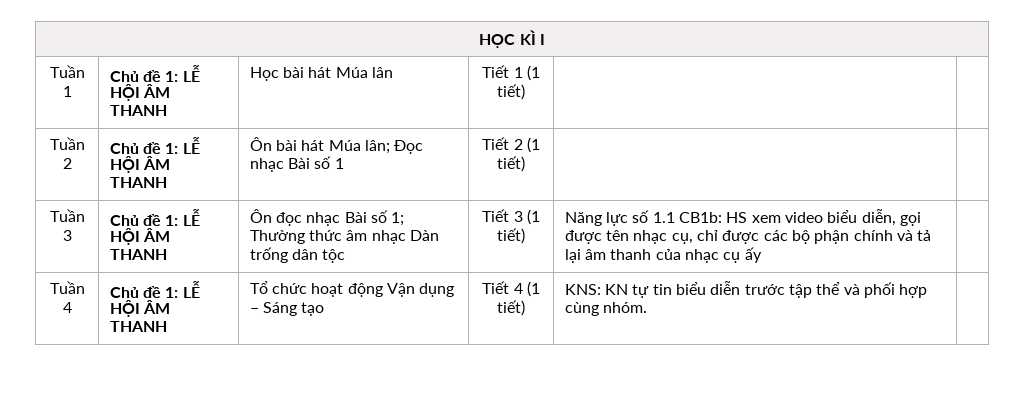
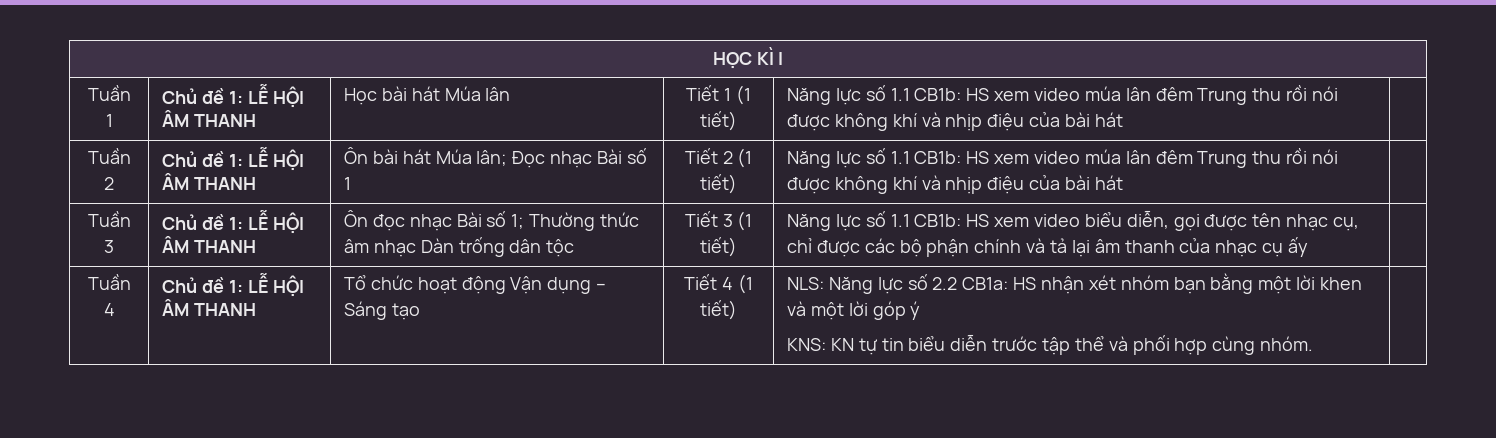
(525, 92) none -> [786,85,1339,105] [786,112,1123,131] Năng lực số 1.1 CB1b: HS xem video múa lân đêm Trung thu rồi nói được không khí và nhịp điệu của bài hát
(525, 164) none -> [786,148,1339,168] [786,175,1123,194] Năng lực số 1.1 CB1b: HS xem video múa lân đêm Trung thu rồi nói được không khí và nhịp điệu của bài hát
(525, 308) none -> [786,273,1363,294] [786,301,921,320] NLS: Năng lực số 2.2 CB1a: HS nhận xét nhóm bạn bằng một lời khen và một lời góp ý //

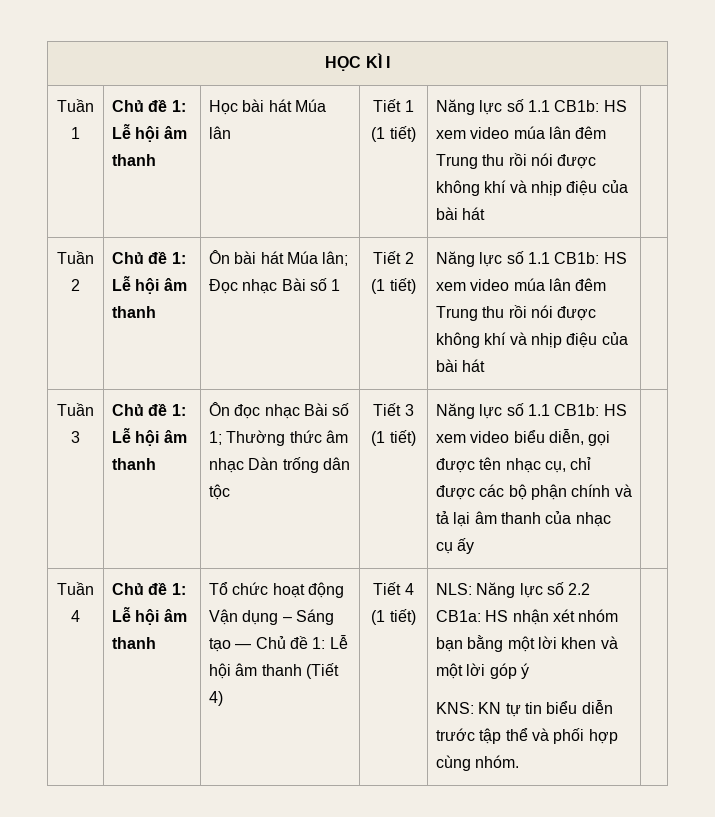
[247,84,305,108] [161,110,256,127] LỄ HỘI ÂM THANH -> [112,124,187,142] [112,154,157,166] Lễ hội âm thanh
[247,147,305,171] [161,173,256,190] LỄ HỘI ÂM THANH -> [112,276,187,294] [112,306,157,318] Lễ hội âm thanh
[247,210,305,234] [161,236,256,253] LỄ HỘI ÂM THANH -> [112,428,187,446] [112,458,157,470] Lễ hội âm thanh
[247,273,305,297] [161,299,256,316] LỄ HỘI ÂM THANH -> [112,607,187,625] [112,637,157,649] Lễ hội âm thanh
(420, 311) none -> [235,635,348,649] [209,663,340,679] [209,691,224,706] — Chủ đề 1: Lễ hội âm thanh (Tiết 4)

